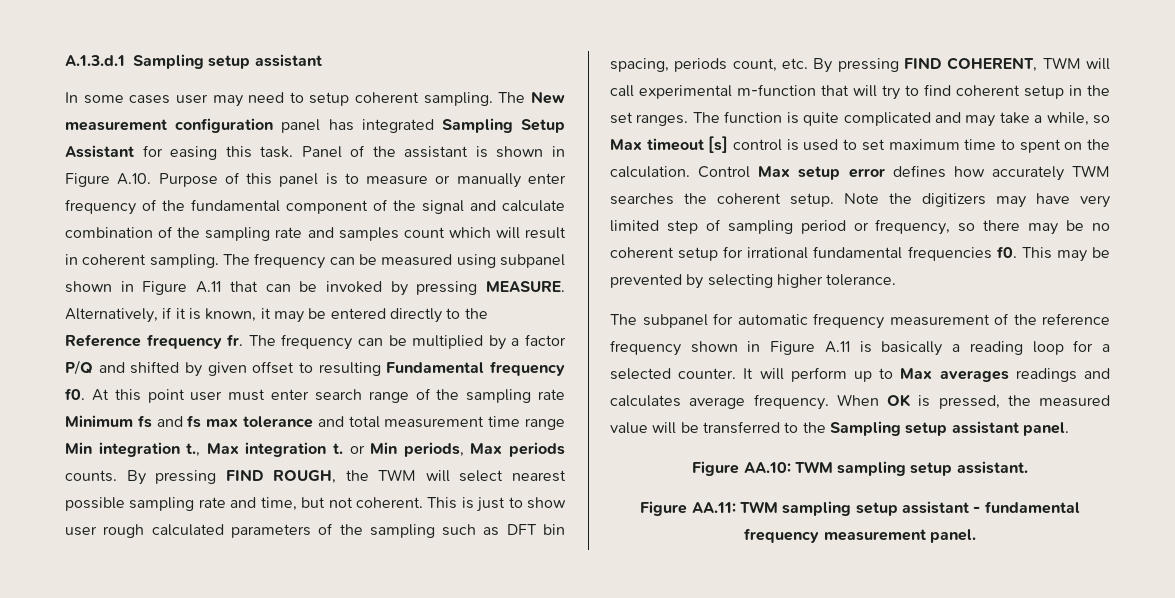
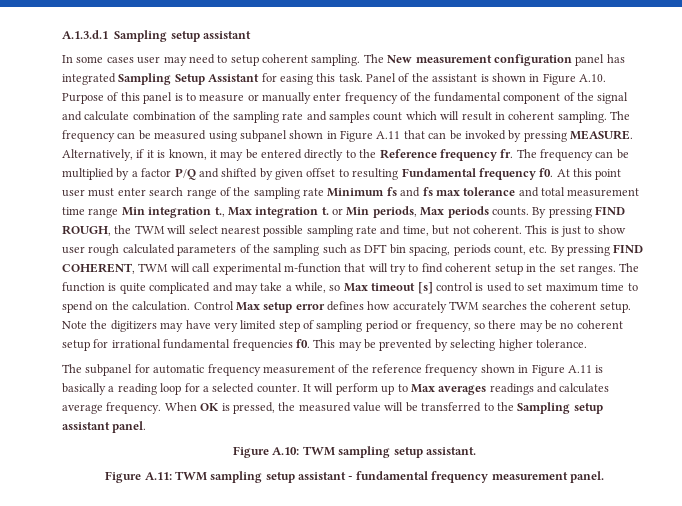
[1019,139,1061,153] spent -> [62,301,93,313] spend
[743,462,791,473] AA.10: -> [272,447,300,455] A.10:
[691,502,736,513] AA.11: -> [144,472,172,480] A.11:

